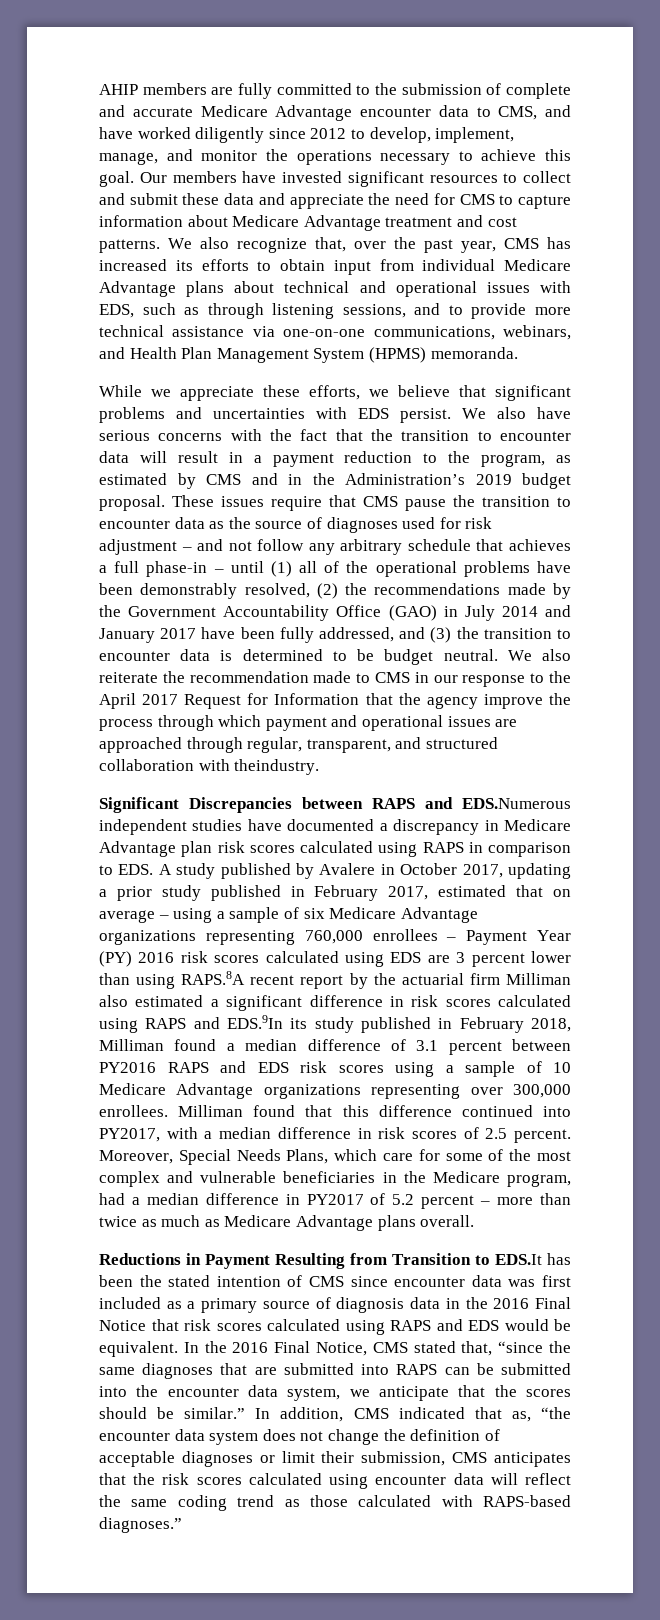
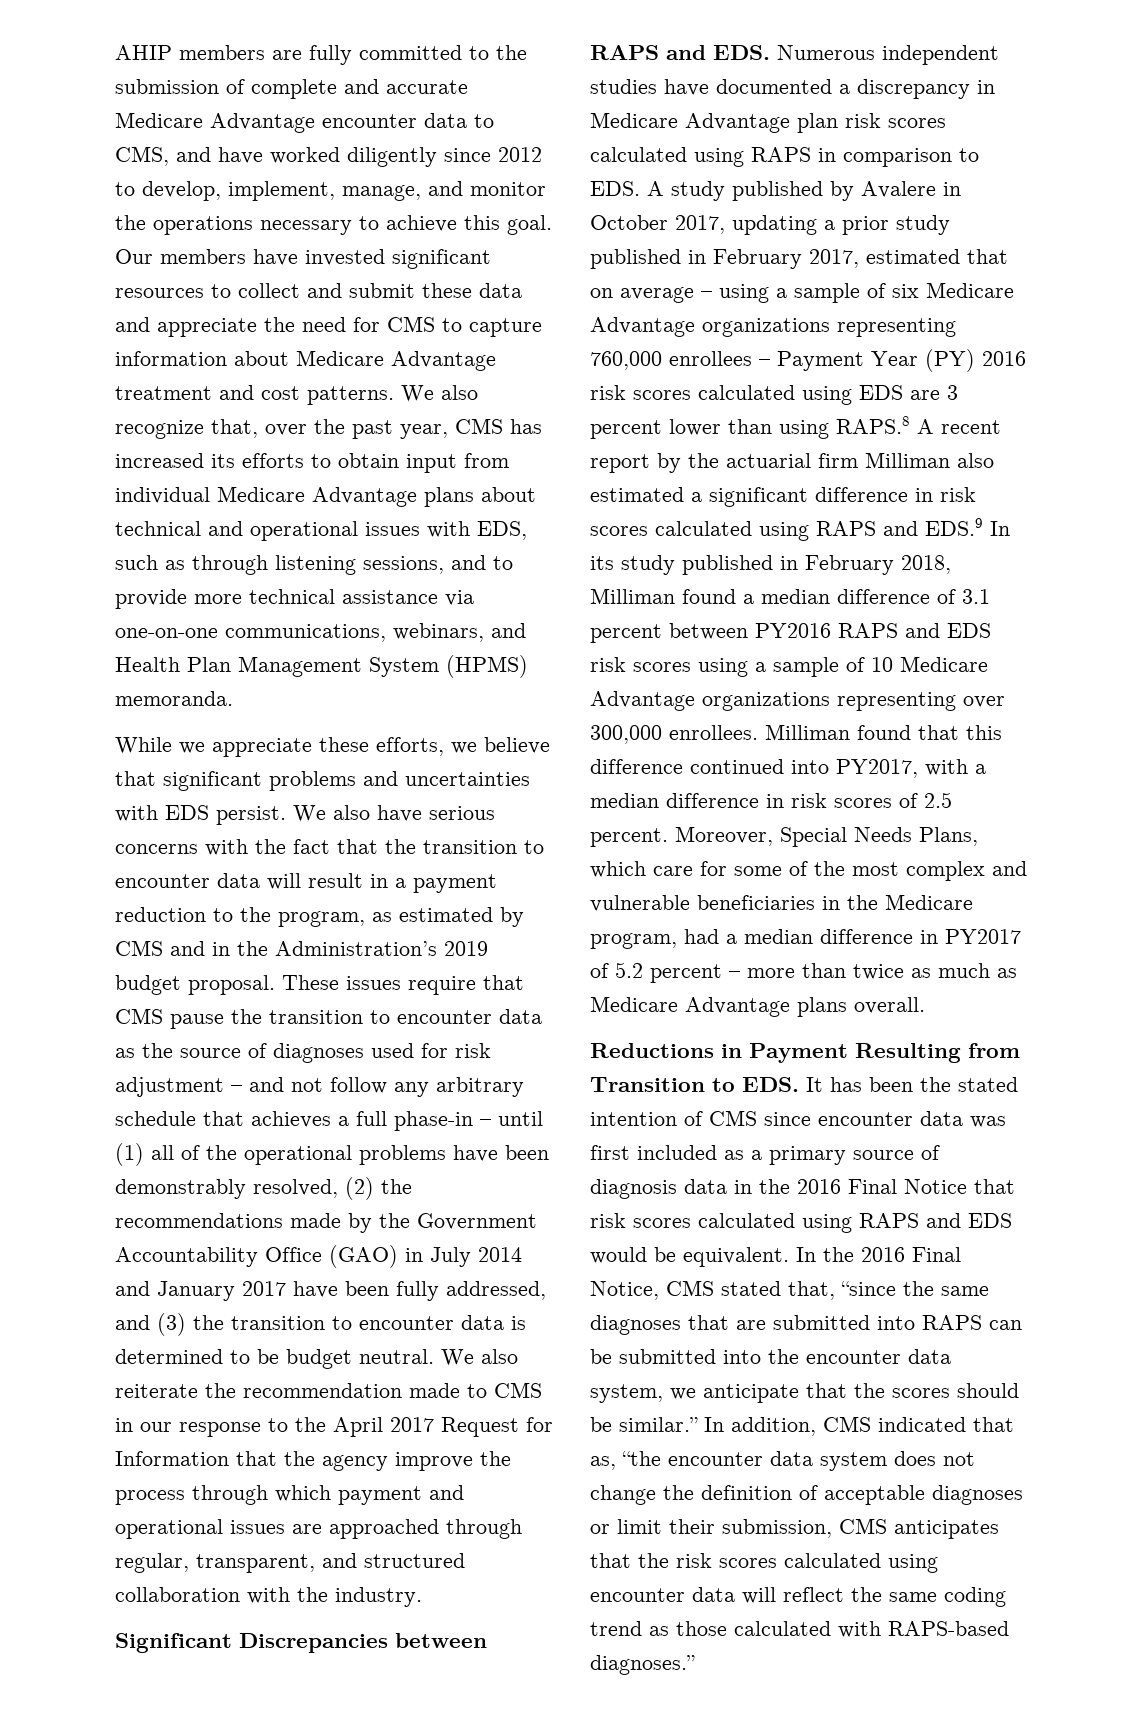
[234,759,320,775] theindustry. -> [297,1587,422,1607] the industry.
[462,798,571,809] EDS.Numerous -> [713,45,875,60] EDS. Numerous
[181,971,246,985] RAPS.8A -> [836,416,934,434] RAPS.8 A
[227,1015,283,1029] EDS.9In -> [925,518,1010,536] EDS.9 In
[495,1254,542,1265] EDS.It -> [742,1077,823,1092] EDS. It

